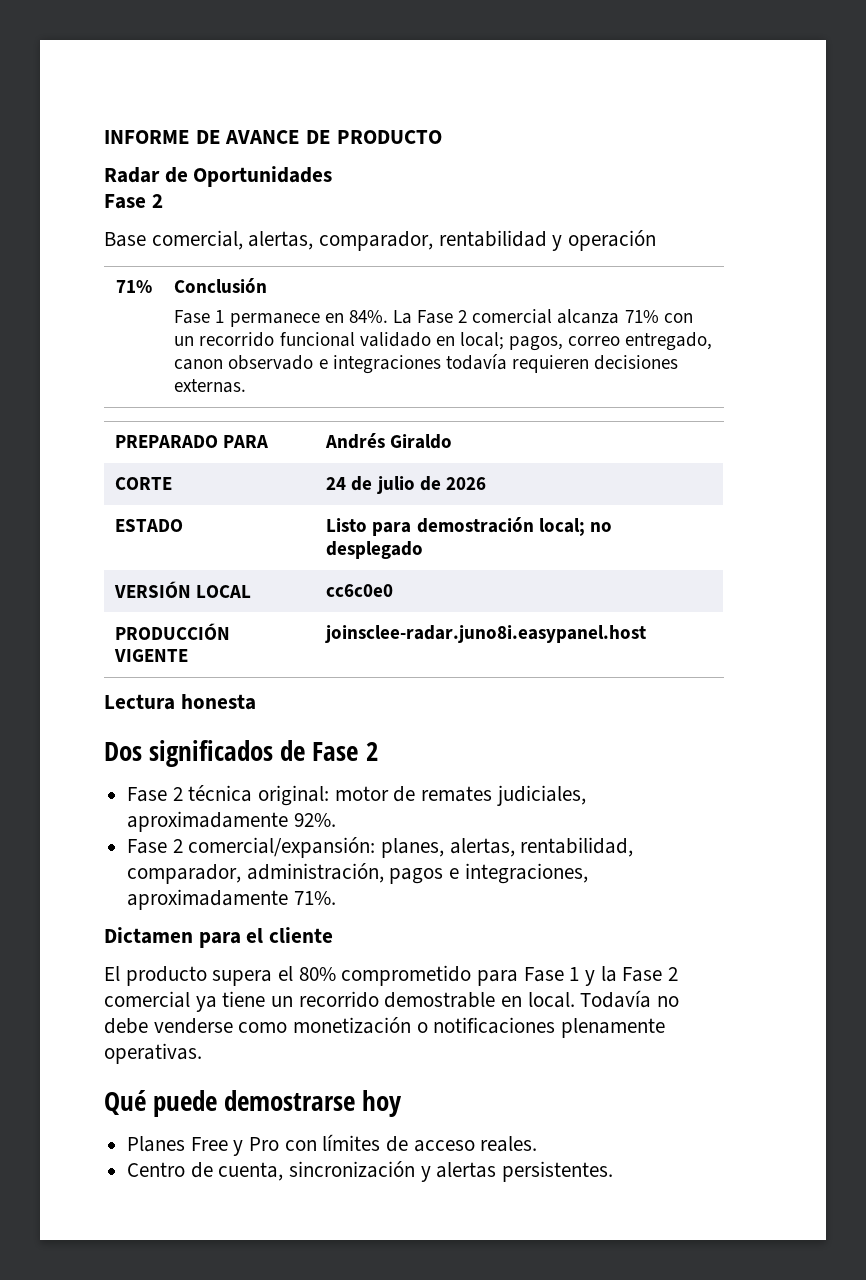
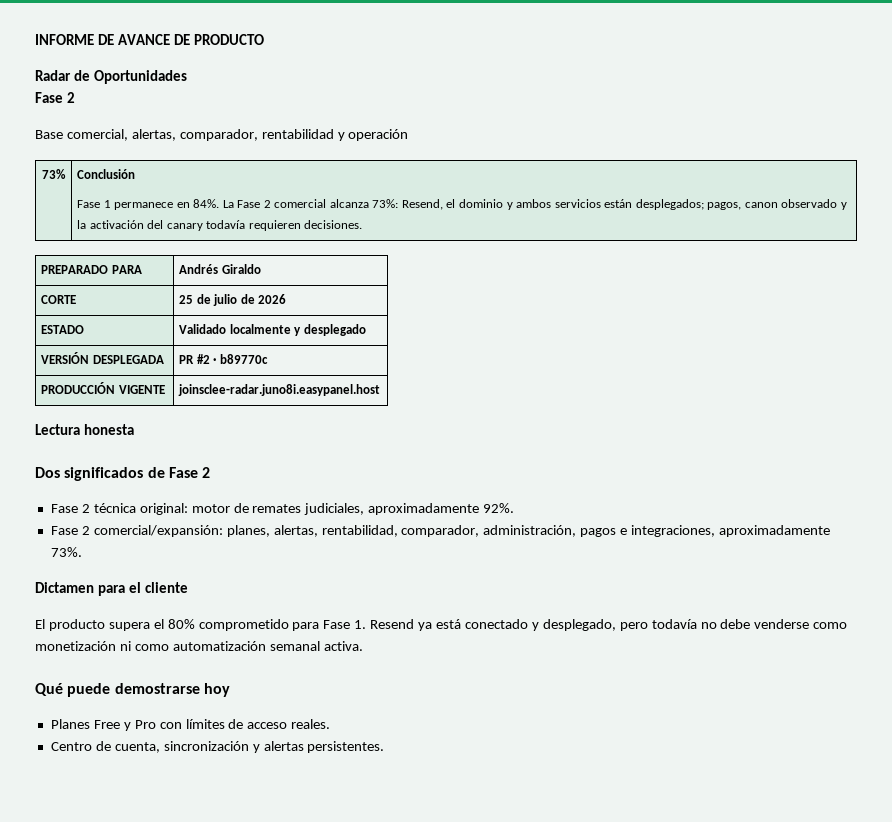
[116,280,152,293] 71% -> [42,169,66,179] 73%
[624,310,693,323] [174,332,713,351] [174,354,679,374] [174,379,247,393] 71% con un recorrido funcional validado en local; pagos, correo entregado, canon observado e integraciones todavía requieren decisiones externas. -> [372,199,847,210] [77,220,363,231] 73%: Resend, el dominio y ambos servicios están desplegados; pagos, canon observado y la activación del canary todavía requieren decisiones.
[326,477,347,490] 24 -> [179,295,194,304] 25
[326,517,612,536] [326,541,424,559] [114,581,252,598] [326,584,394,597] Listo para demostración local; no desplegado // VERSIÓN LOCAL | cc6c0e0 -> [179,324,366,336] [41,352,164,364] [179,354,268,364] Validado localmente y desplegado // VERSIÓN DESPLEGADA | PR #2 · b89770c
[293,891,336,905] 71%. -> [50,547,82,557] 73%.
[569,966,679,986] [104,990,652,1012] 1 y la Fase 2 comercial ya tiene un recorrido demostrable en local. Todavía -> [354,619,697,631] 1. Resend ya está conectado y desplegado, pero todavía
[416,1017,666,1038] [104,1043,202,1064] o notificaciones plenamente operativas. -> [119,641,363,651] ni como automatización semanal activa.

